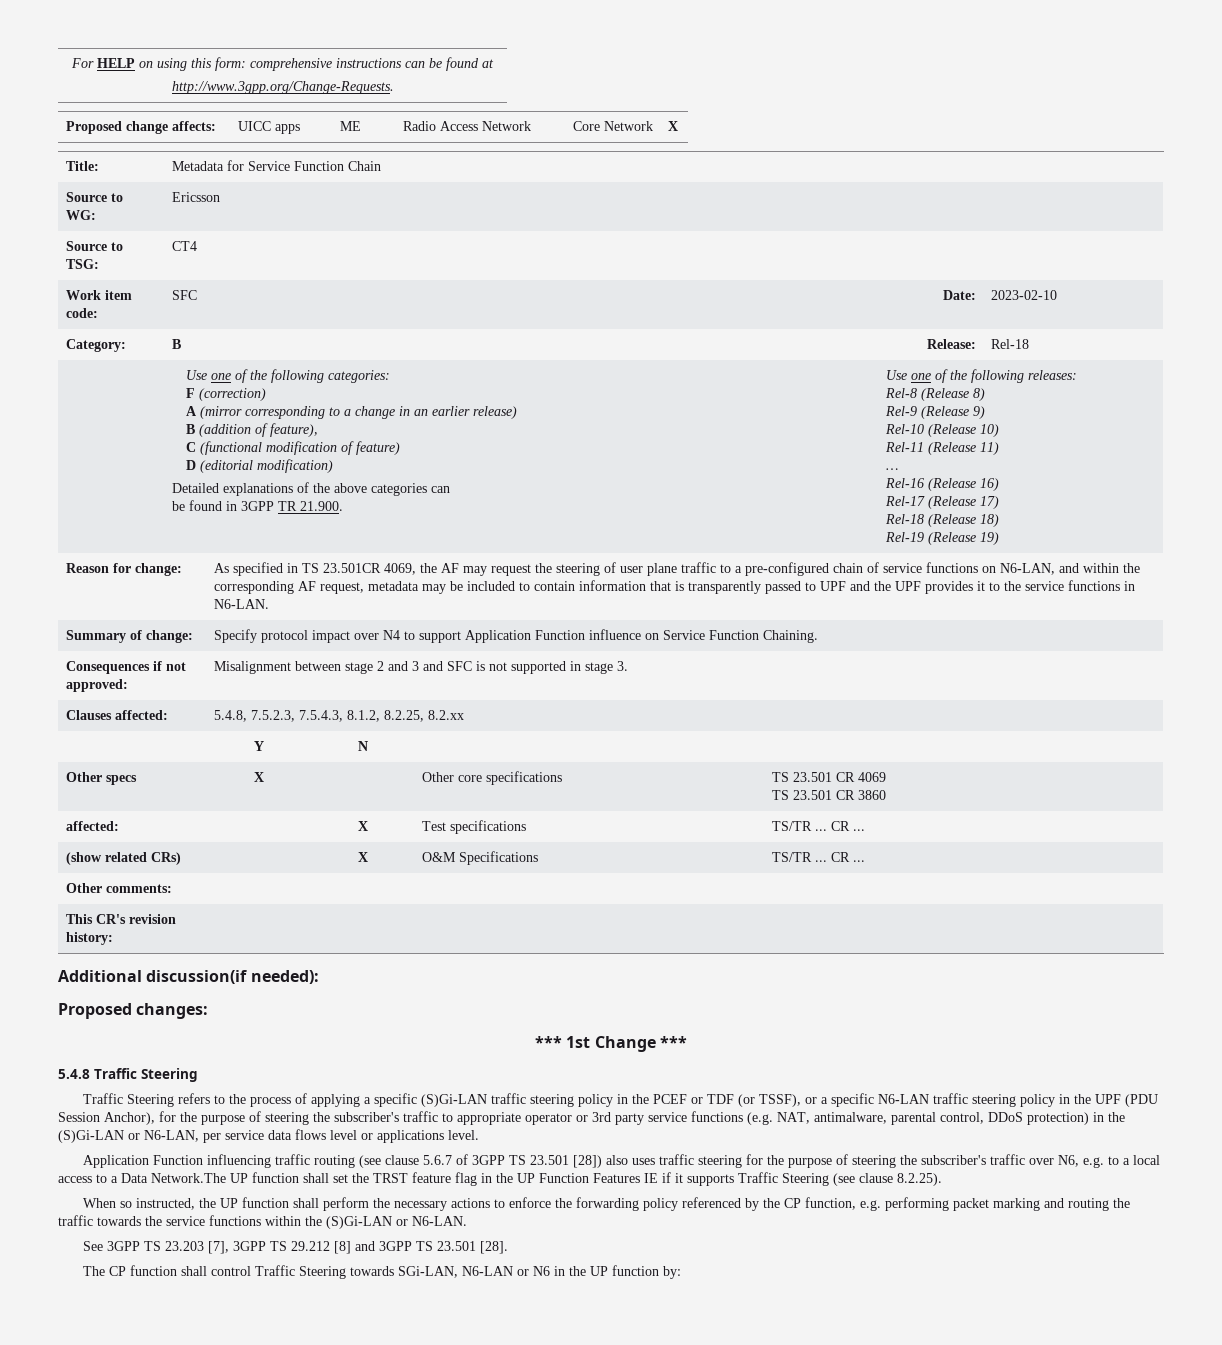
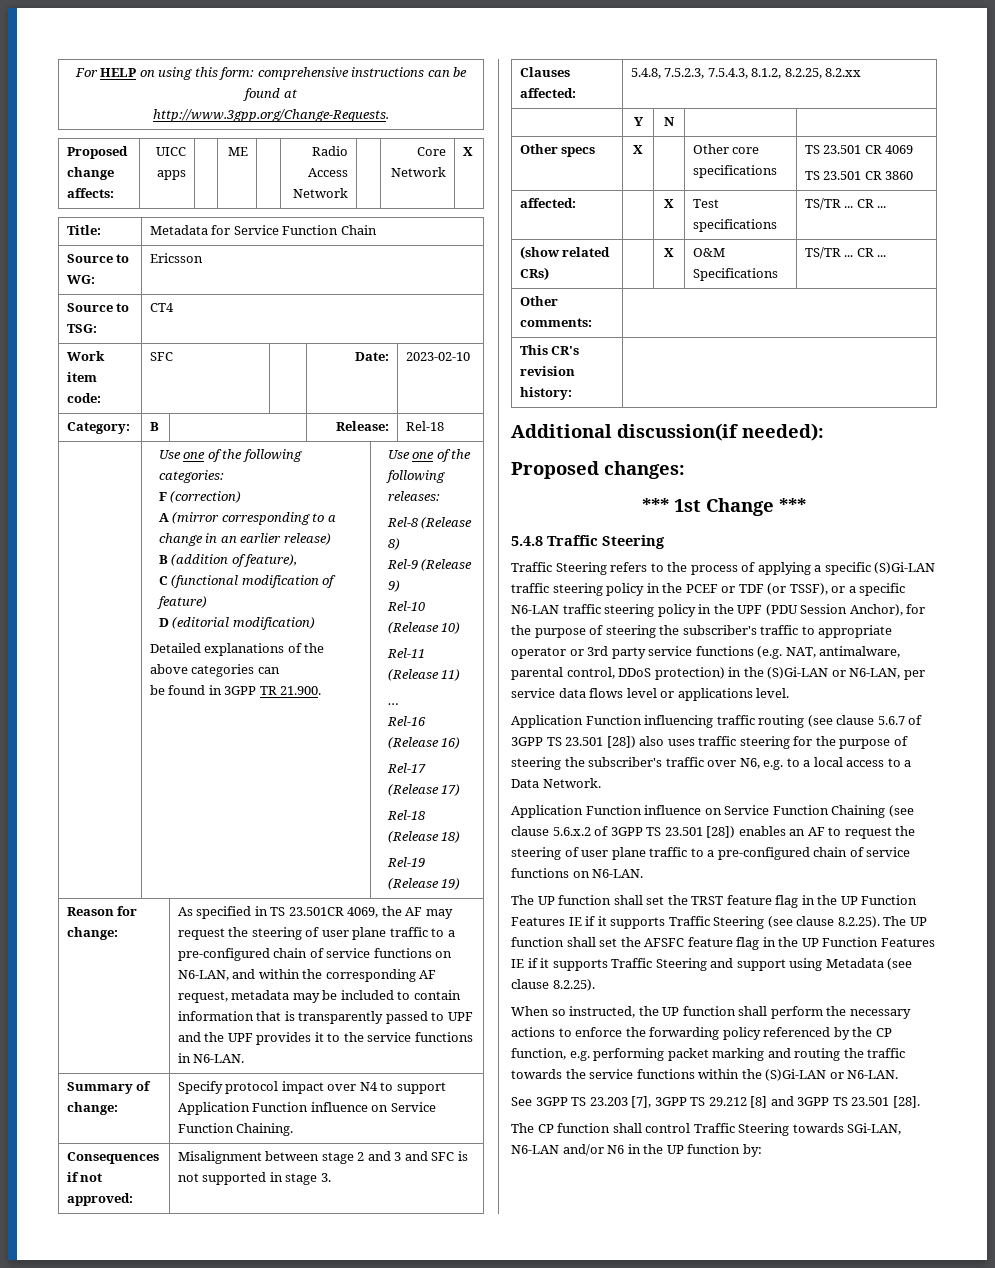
[151,1173,226,1183] Network.The -> [542,778,601,788] [511,805,914,818] [511,826,916,839] [511,847,911,860] [511,868,644,878] [511,895,534,905] Network. // Application Function influence on Service Function Chaining (see clause 5.6.x.2 of 3GPP TS 23.501 [28]) enables an AF to request the steering of user plane traffic to a pre-configured chain of service functions on N6-LAN. // The
(942, 1179) none -> [883,916,927,926] [511,937,935,950] [511,958,913,971] [511,979,595,991] The UP function shall set the AFSFC feature flag in the UP Function Features IE if it supports Traffic Steering and support using Metadata (see clause 8.2.25).
[517,1269,530,1276] or -> [562,1144,604,1156] and/or

